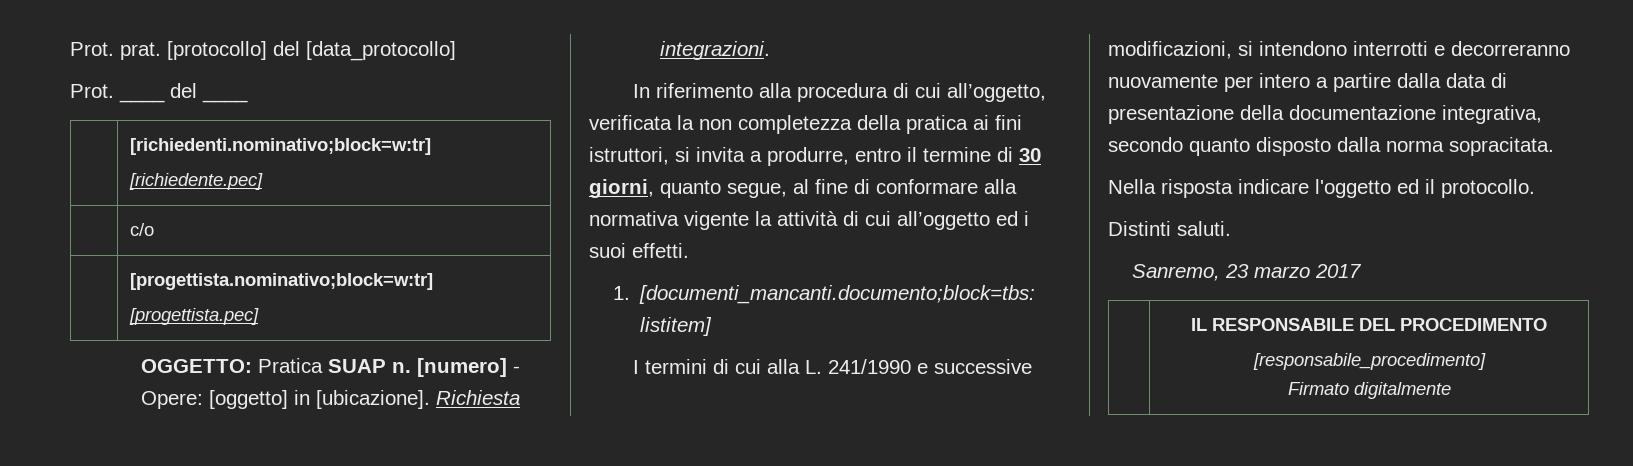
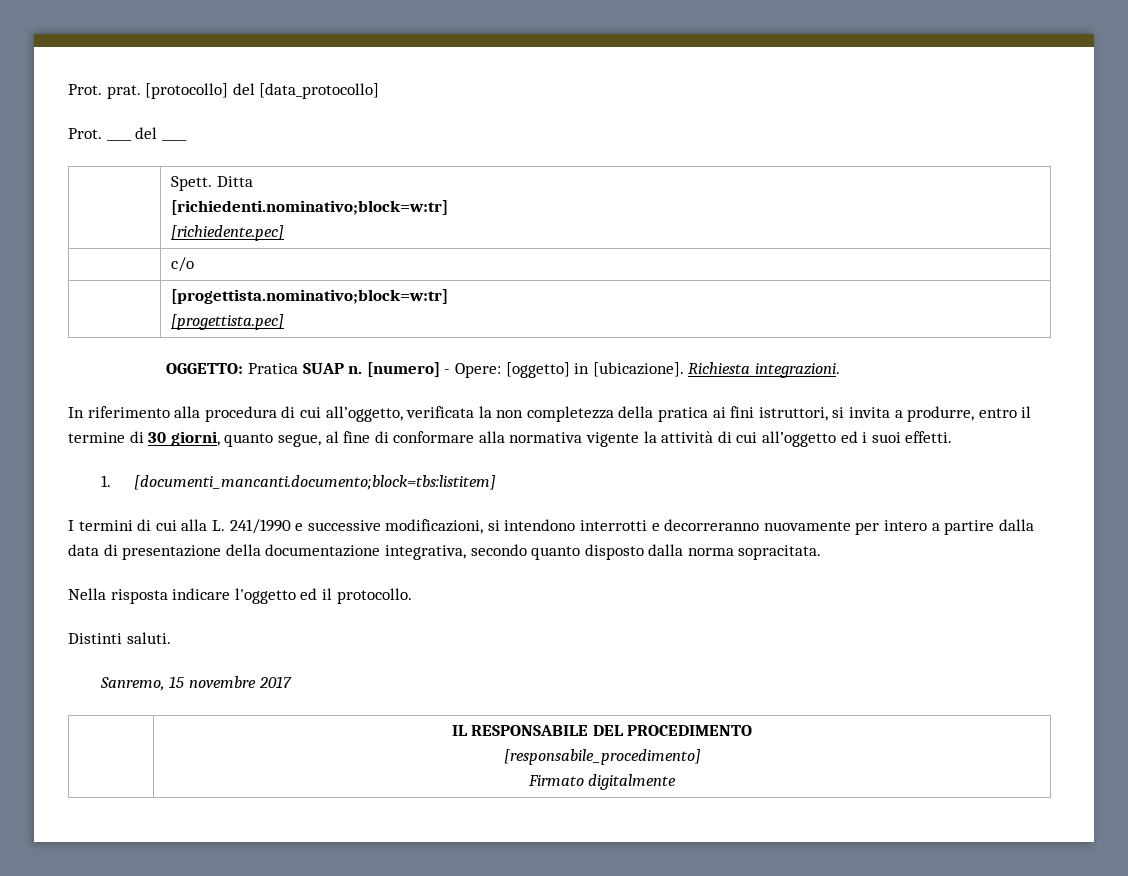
(248, 100) none -> [171,176,253,191] Spett. Ditta //
[1224,264,1310,278] 23 marzo -> [169,676,256,688] 15 novembre

